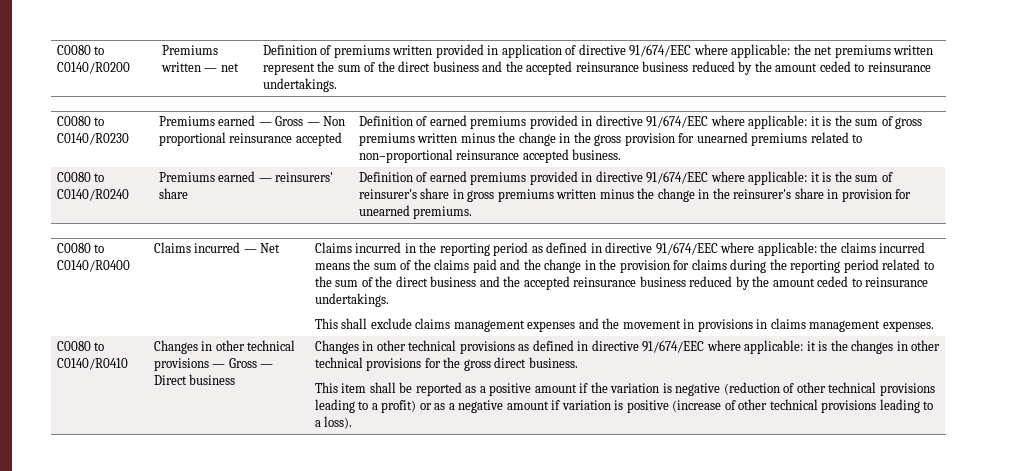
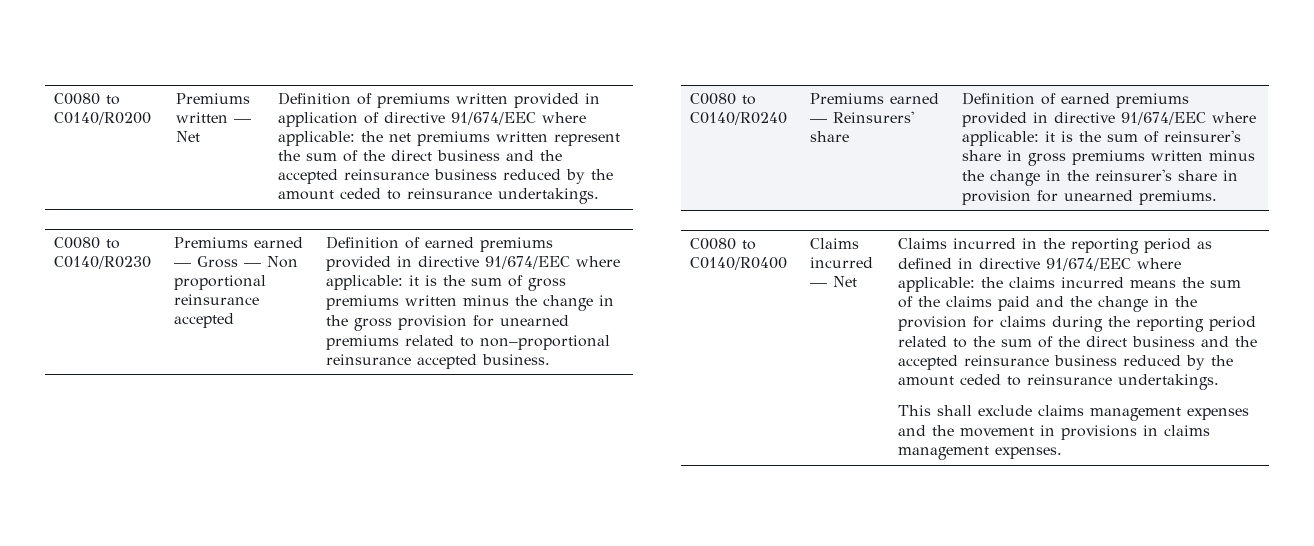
[220,63,239,72] net -> [176,131,201,142] Net
[275,172,334,182] reinsurers' -> [833,111,915,123] Reinsurers'
[56,341,105,351] [56,358,128,370] [153,340,296,354] [153,358,274,371] [153,374,236,385] [314,340,941,354] [314,357,578,371] [314,382,935,396] [314,399,934,413] [314,416,353,429] // C0080 to C0140/R0410 | Changes in other technical provisions — Gross — Direct business | Changes in other technical provisions as defined in directive 91/674/EEC where applicable: it is the changes in other technical provisions for the gross direct business. // This item shall be reported as a positive amount if the variation is negative (reduction of other technical provisions leading to a profit) or as a negative amount if variation is positive (increase of other technical provisions leading to a loss). -> (1063, 453) none

